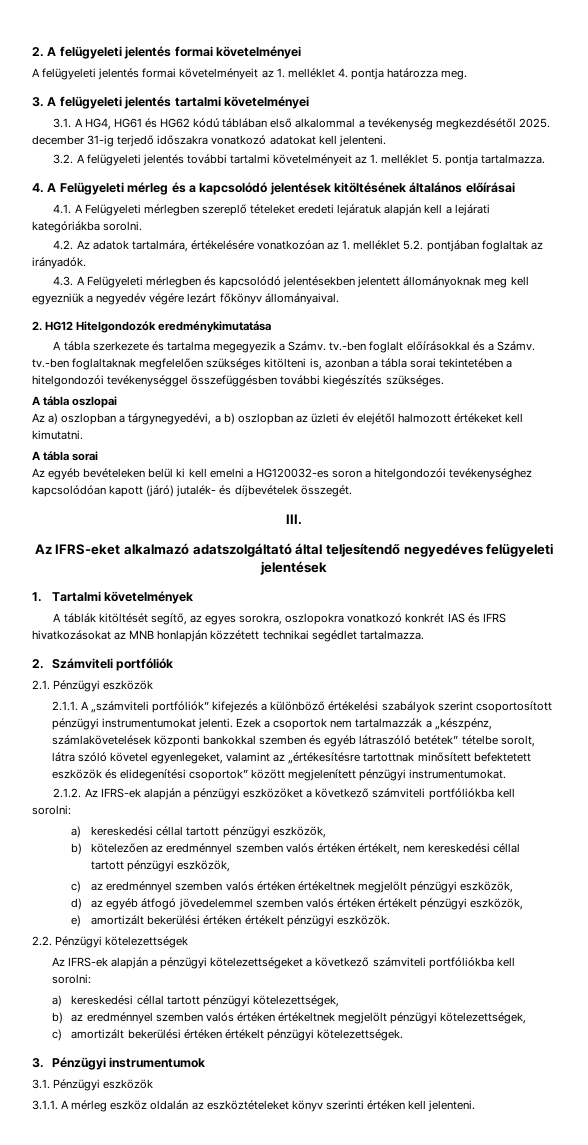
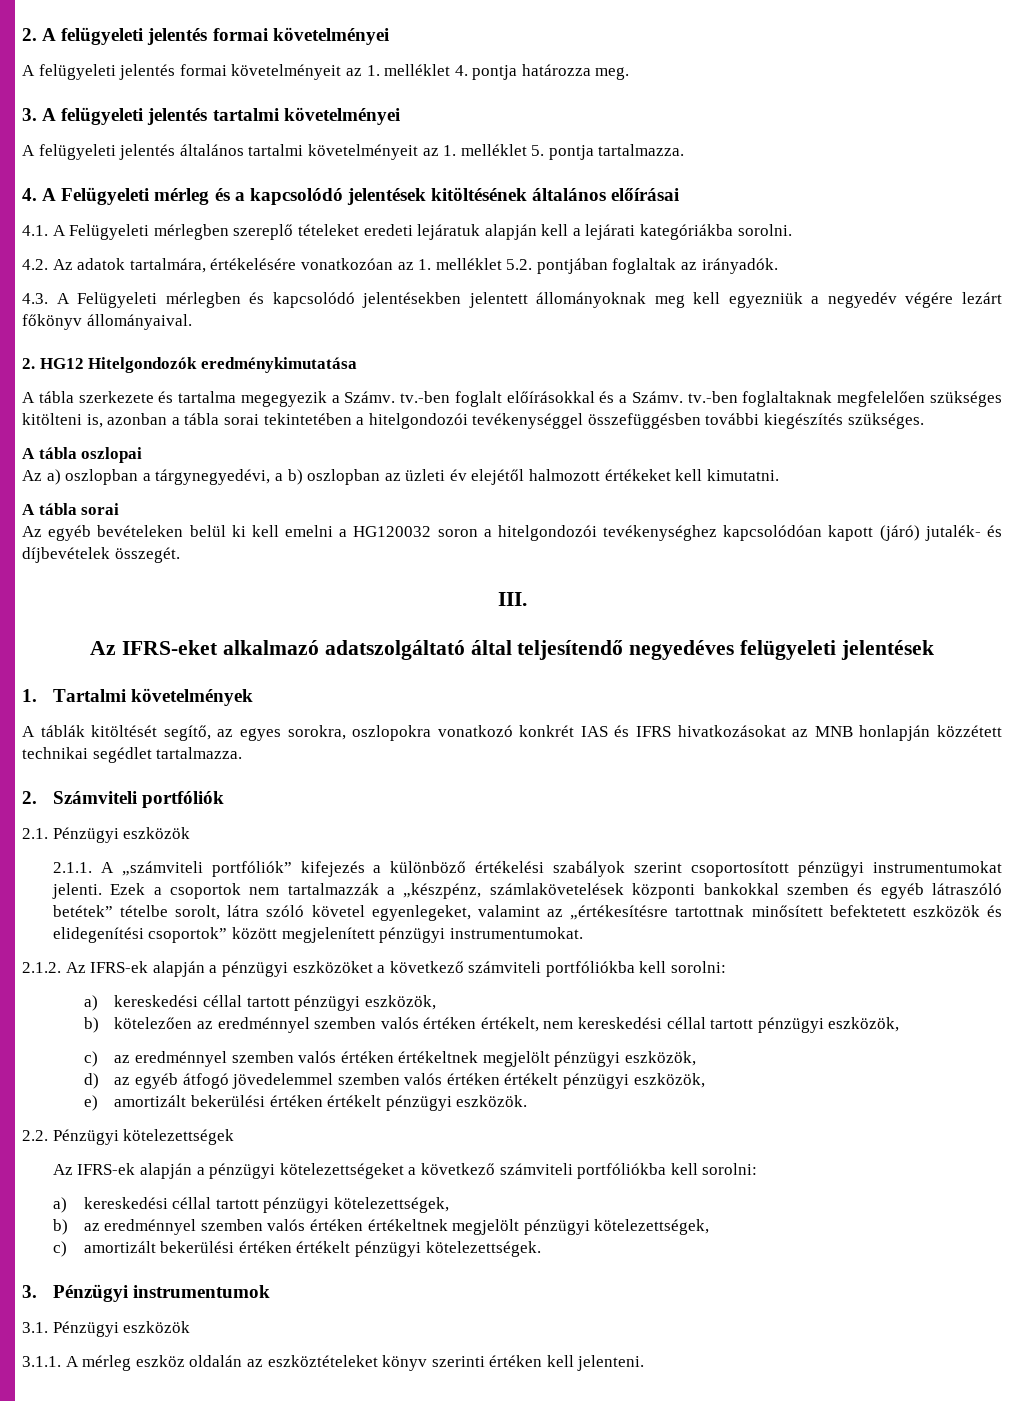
[53,118,550,130] [32,135,386,147] [53,154,227,166] 3.1. A HG4, HG61 és HG62 kódú táblában első alkalommal a tevékenység megkezdésétől 2025. december 31-ig terjedő időszakra vonatkozó adatokat kell jelenteni. // 3.2. A felügyeleti jelentés további -> [22,144,244,160] A felügyeleti jelentés általános
[255,468,329,478] HG120032-es -> [353,526,432,537] HG120032

